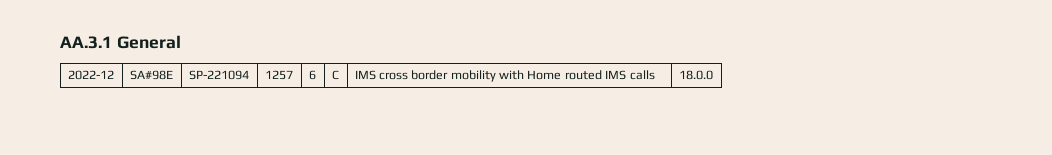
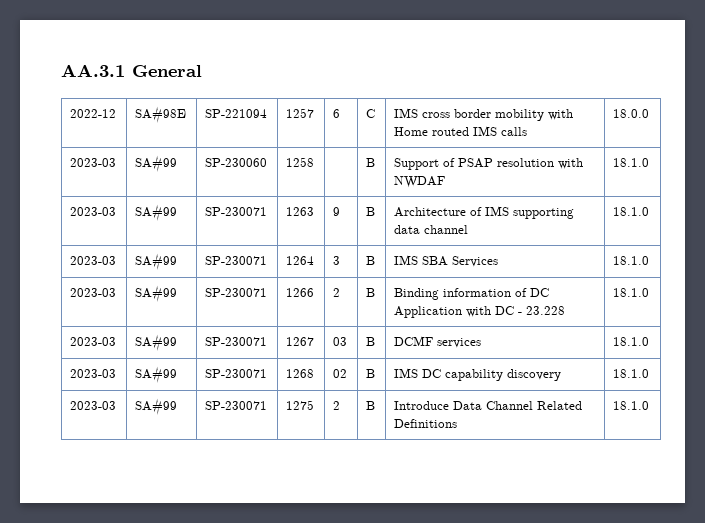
(713, 75) none -> [70,158,117,167] [135,155,178,172] [205,158,268,167] [286,157,315,167] [366,158,376,167] [394,158,584,170] [394,176,446,188] [613,158,650,167] [70,207,117,216] [135,204,178,221] [205,207,268,216] [286,207,315,216] [333,207,341,216] [366,207,376,216] [394,206,575,219] [394,225,469,234] [613,207,650,216] [70,256,117,265] [135,253,178,270] [205,256,268,265] [286,256,315,265] [333,256,341,265] [366,256,376,265] [394,255,499,267] [613,256,650,265] [70,288,117,297] [135,285,178,302] [205,288,268,297] [286,288,315,297] [333,288,341,297] [366,288,376,297] [394,288,550,300] [394,306,566,318] [613,288,650,297] [70,337,117,346] [135,334,178,351] [205,337,268,346] [286,337,315,346] [333,337,348,346] [366,337,376,346] [394,336,482,348] [613,337,650,346] [70,369,117,378] [135,366,178,383] [205,369,268,378] [286,369,315,378] [333,369,348,378] [366,369,376,378] [394,368,562,381] [613,369,650,378] [70,401,117,410] [135,398,178,415] [205,401,268,410] [286,400,315,410] [333,401,341,410] [366,401,376,410] [394,401,583,410] [394,419,458,428] [613,401,650,410] // 2023-03 | SA#99 | SP-230060 | 1258 | | B | Support of PSAP resolution with NWDAF | 18.1.0 // 2023-03 | SA#99 | SP-230071 | 1263 | 9 | B | Architecture of IMS supporting data channel | 18.1.0 // 2023-03 | SA#99 | SP-230071 | 1264 | 3 | B | IMS SBA Services | 18.1.0 // 2023-03 | SA#99 | SP-230071 | 1266 | 2 | B | Binding information of DC Application with DC - 23.228 | 18.1.0 // 2023-03 | SA#99 | SP-230071 | 1267 | 03 | B | DCMF services | 18.1.0 // 2023-03 | SA#99 | SP-230071 | 1268 | 02 | B | IMS DC capability discovery | 18.1.0 // 2023-03 | SA#99 | SP-230071 | 1275 | 2 | B | Introduce Data Channel Related Definitions | 18.1.0

